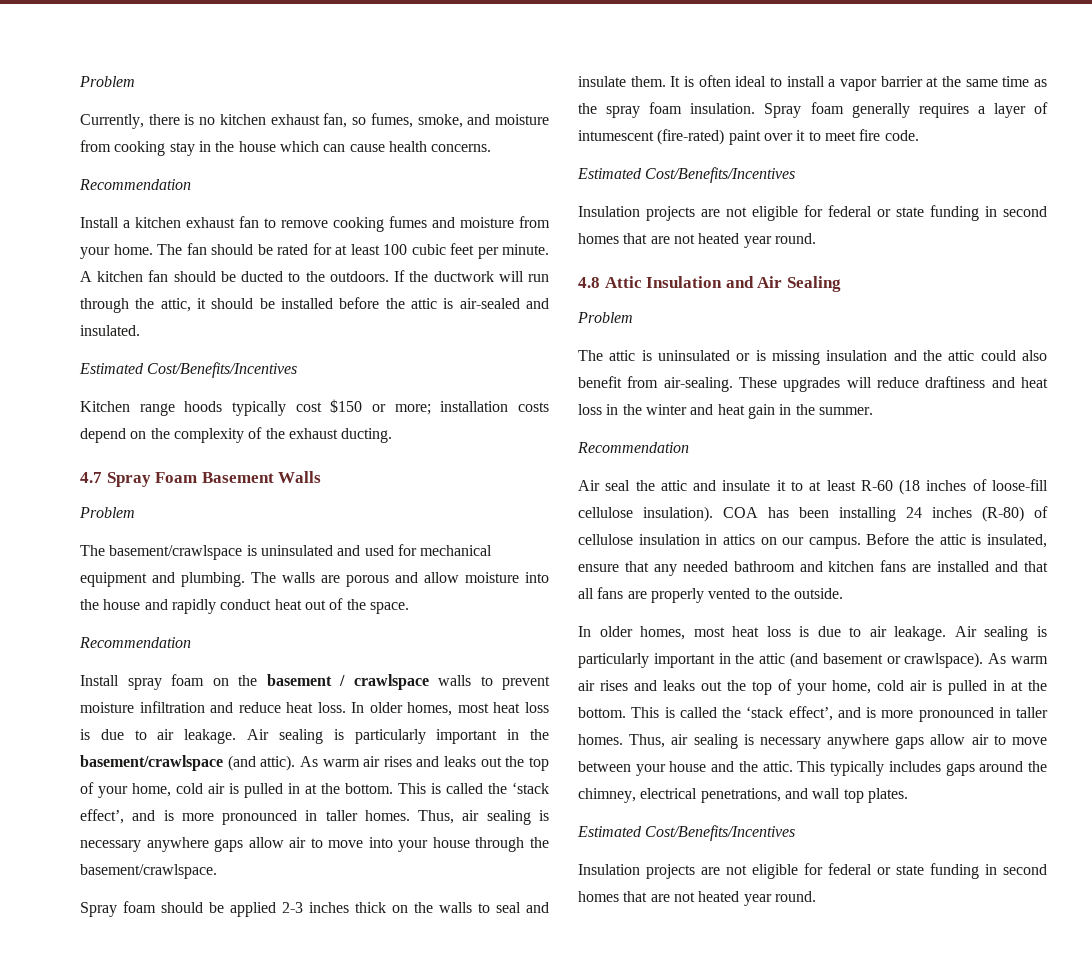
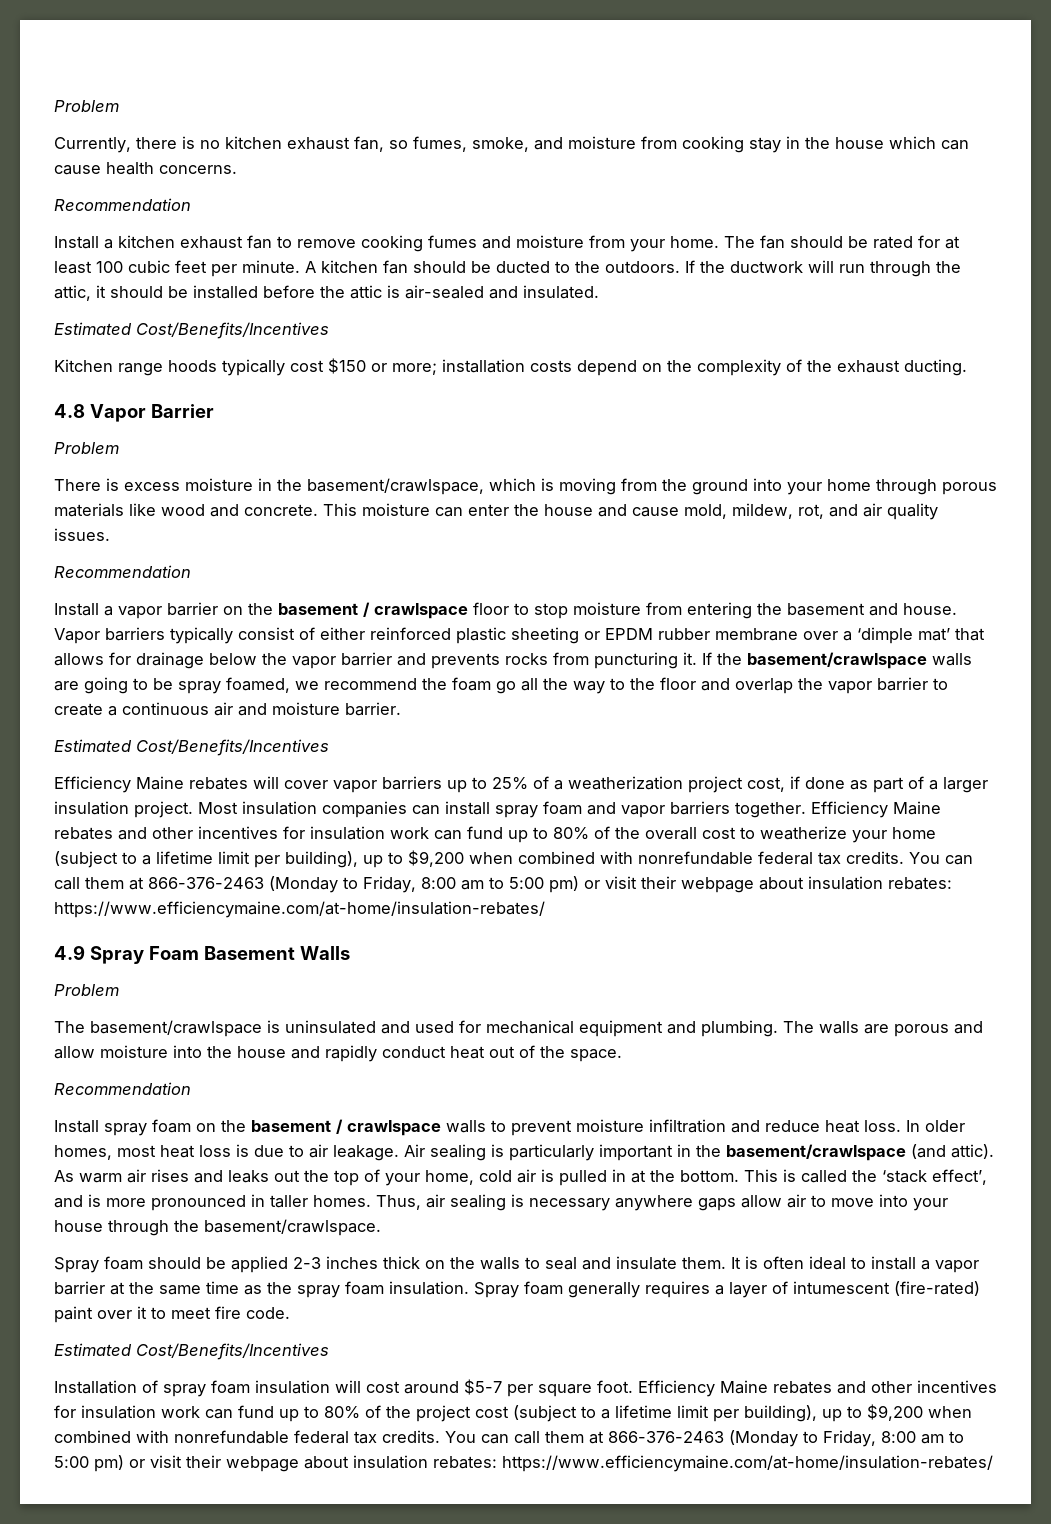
[80,472,102,483] 4.7 -> [54,404,214,422] [54,442,119,454] [54,478,997,495] [54,503,938,520] [54,528,110,541] [54,565,191,578] [54,602,957,619] [54,627,985,644] [54,652,972,669] [54,677,948,694] [54,702,401,716] [54,739,329,756] [54,776,988,793] [54,801,941,818] [54,826,936,843] [54,850,973,868] [54,876,952,893] [54,901,545,918] [54,945,85,960] 4.8 Vapor Barrier // Problem // There is excess moisture in the basement/crawlspace, which is moving from the ground into your home through porous materials like wood and concrete. This moisture can enter the house and cause mold, mildew, rot, and air quality issues. // Recommendation // Install a vapor barrier on the basement / crawlspace floor to stop moisture from entering the basement and house. Vapor barriers typically consist of either reinforced plastic sheeting or EPDM rubber membrane over a ‘dimple mat’ that allows for drainage below the vapor barrier and prevents rocks from puncturing it. If the basement/crawlspace walls are going to be spray foamed, we recommend the foam go all the way to the floor and overlap the vapor barrier to create a continuous air and moisture barrier. // Estimated Cost/Benefits/Incentives // Efficiency Maine rebates will cover vapor barriers up to 25% of a weatherization project cost, if done as part of a larger insulation project. Most insulation companies can install spray foam and vapor barriers together. Efficiency Maine rebates and other incentives for insulation work can fund up to 80% of the overall cost to weatherize your home (subject to a lifetime limit per building), up to $9,200 when combined with nonrefundable federal tax credits. You can call them at 866-376-2463 (Monday to Friday, 8:00 am to 5:00 pm) or visit their webpage about insulation rebates: https://www.efficiencymaine.com/at-home/insulation-rebates/ // 4.9
[578,205,1047,221] [578,233,816,248] [578,276,841,292] [577,312,633,323] [578,350,1047,365] [578,376,1048,392] [578,404,873,419] [577,442,689,453] [578,479,1048,495] [578,506,1048,522] [578,533,1047,549] [578,560,1048,576] [578,587,844,603] [578,626,1047,641] [578,652,1048,668] [578,679,1047,695] [578,706,1048,722] [578,734,1047,749] [578,761,1047,776] [578,788,908,803] [577,825,796,841] [578,863,1047,879] [578,891,816,906] Insulation projects are not eligible for federal or state funding in second homes that are not heated year round. // 4.8 Attic Insulation and Air Sealing // Problem // The attic is uninsulated or is missing insulation and the attic could also benefit from air-sealing. These upgrades will reduce draftiness and heat loss in the winter and heat gain in the summer. // Recommendation // Air seal the attic and insulate it to at least R-60 (18 inches of loose-fill cellulose insulation). COA has been installing 24 inches (R-80) of cellulose insulation in attics on our campus. Before the attic is insulated, ensure that any needed bathroom and kitchen fans are installed and that all fans are properly vented to the outside. // In older homes, most heat loss is due to air leakage. Air sealing is particularly important in the attic (and basement or crawlspace). As warm air rises and leaks out the top of your home, cold air is pulled in at the bottom. This is called the ‘stack effect’, and is more pronounced in taller homes. Thus, air sealing is necessary anywhere gaps allow air to move between your house and the attic. This typically includes gaps around the chimney, electrical penetrations, and wall top plates. // Estimated Cost/Benefits/Incentives // Insulation projects are not eligible for federal or state funding in second homes that are not heated year round. -> [54,1379,997,1397] [54,1404,972,1422] [54,1430,964,1447] [54,1455,993,1472] Installation of spray foam insulation will cost around $5-7 per square foot. Efficiency Maine rebates and other incentives for insulation work can fund up to 80% of the project cost (subject to a lifetime limit per building), up to $9,200 when combined with nonrefundable federal tax credits. You can call them at 866-376-2463 (Monday to Friday, 8:00 am to 5:00 pm) or visit their webpage about insulation rebates: https://www.efficiencymaine.com/at-home/insulation-rebates/

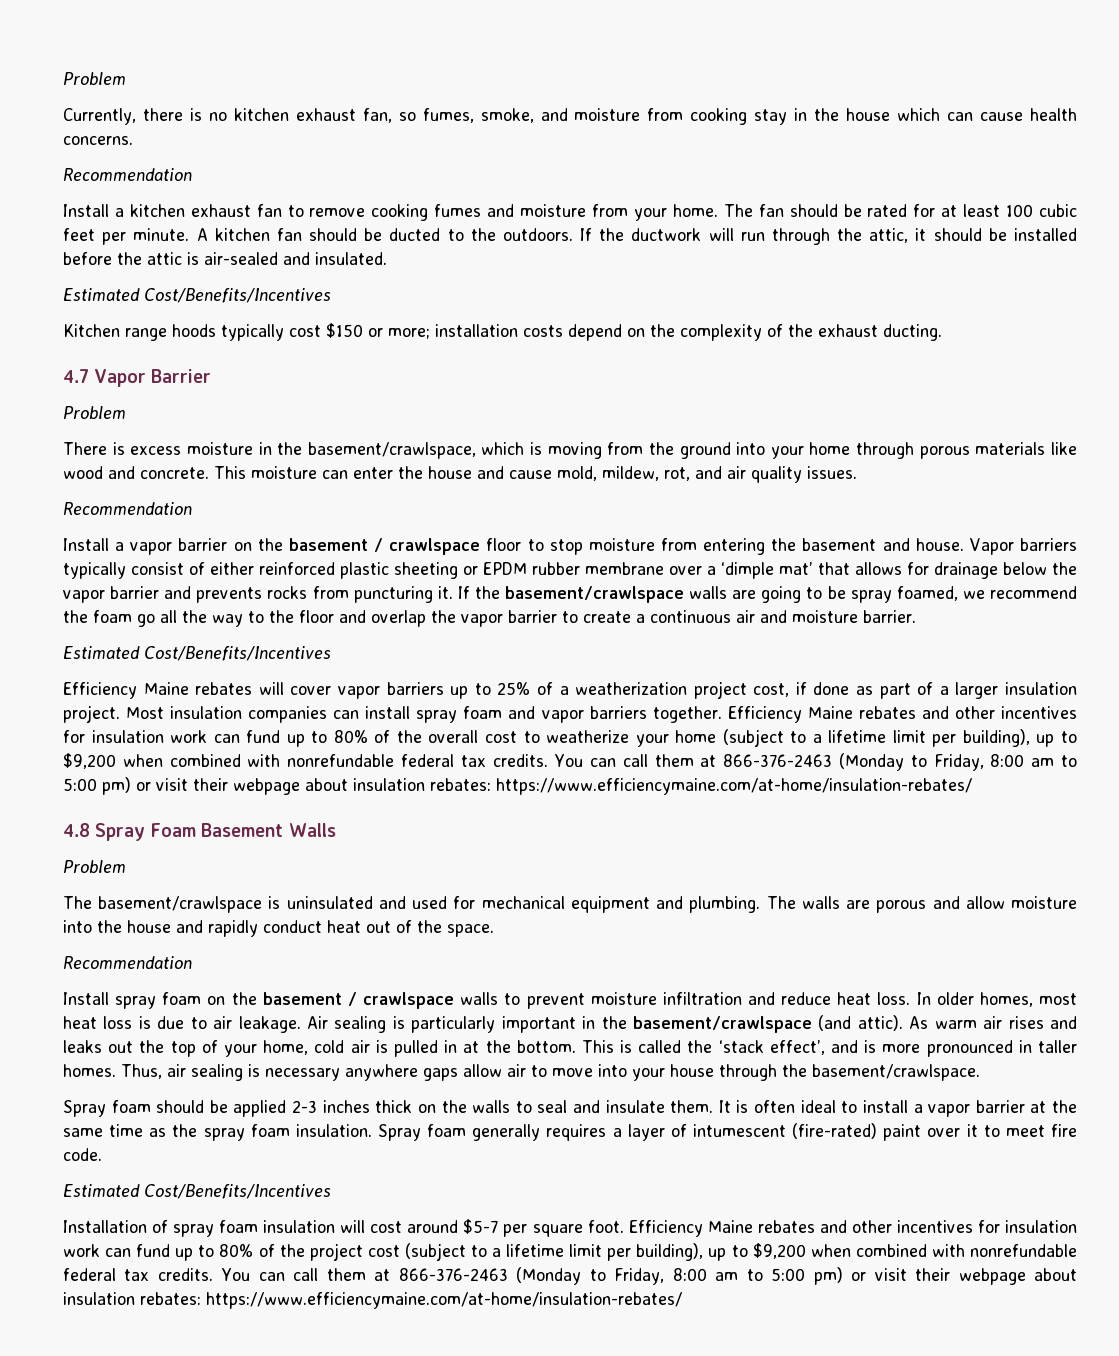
[54,404,85,418] 4.8 -> [63,369,89,383] 4.7
[54,945,85,960] 4.9 -> [63,823,90,837] 4.8

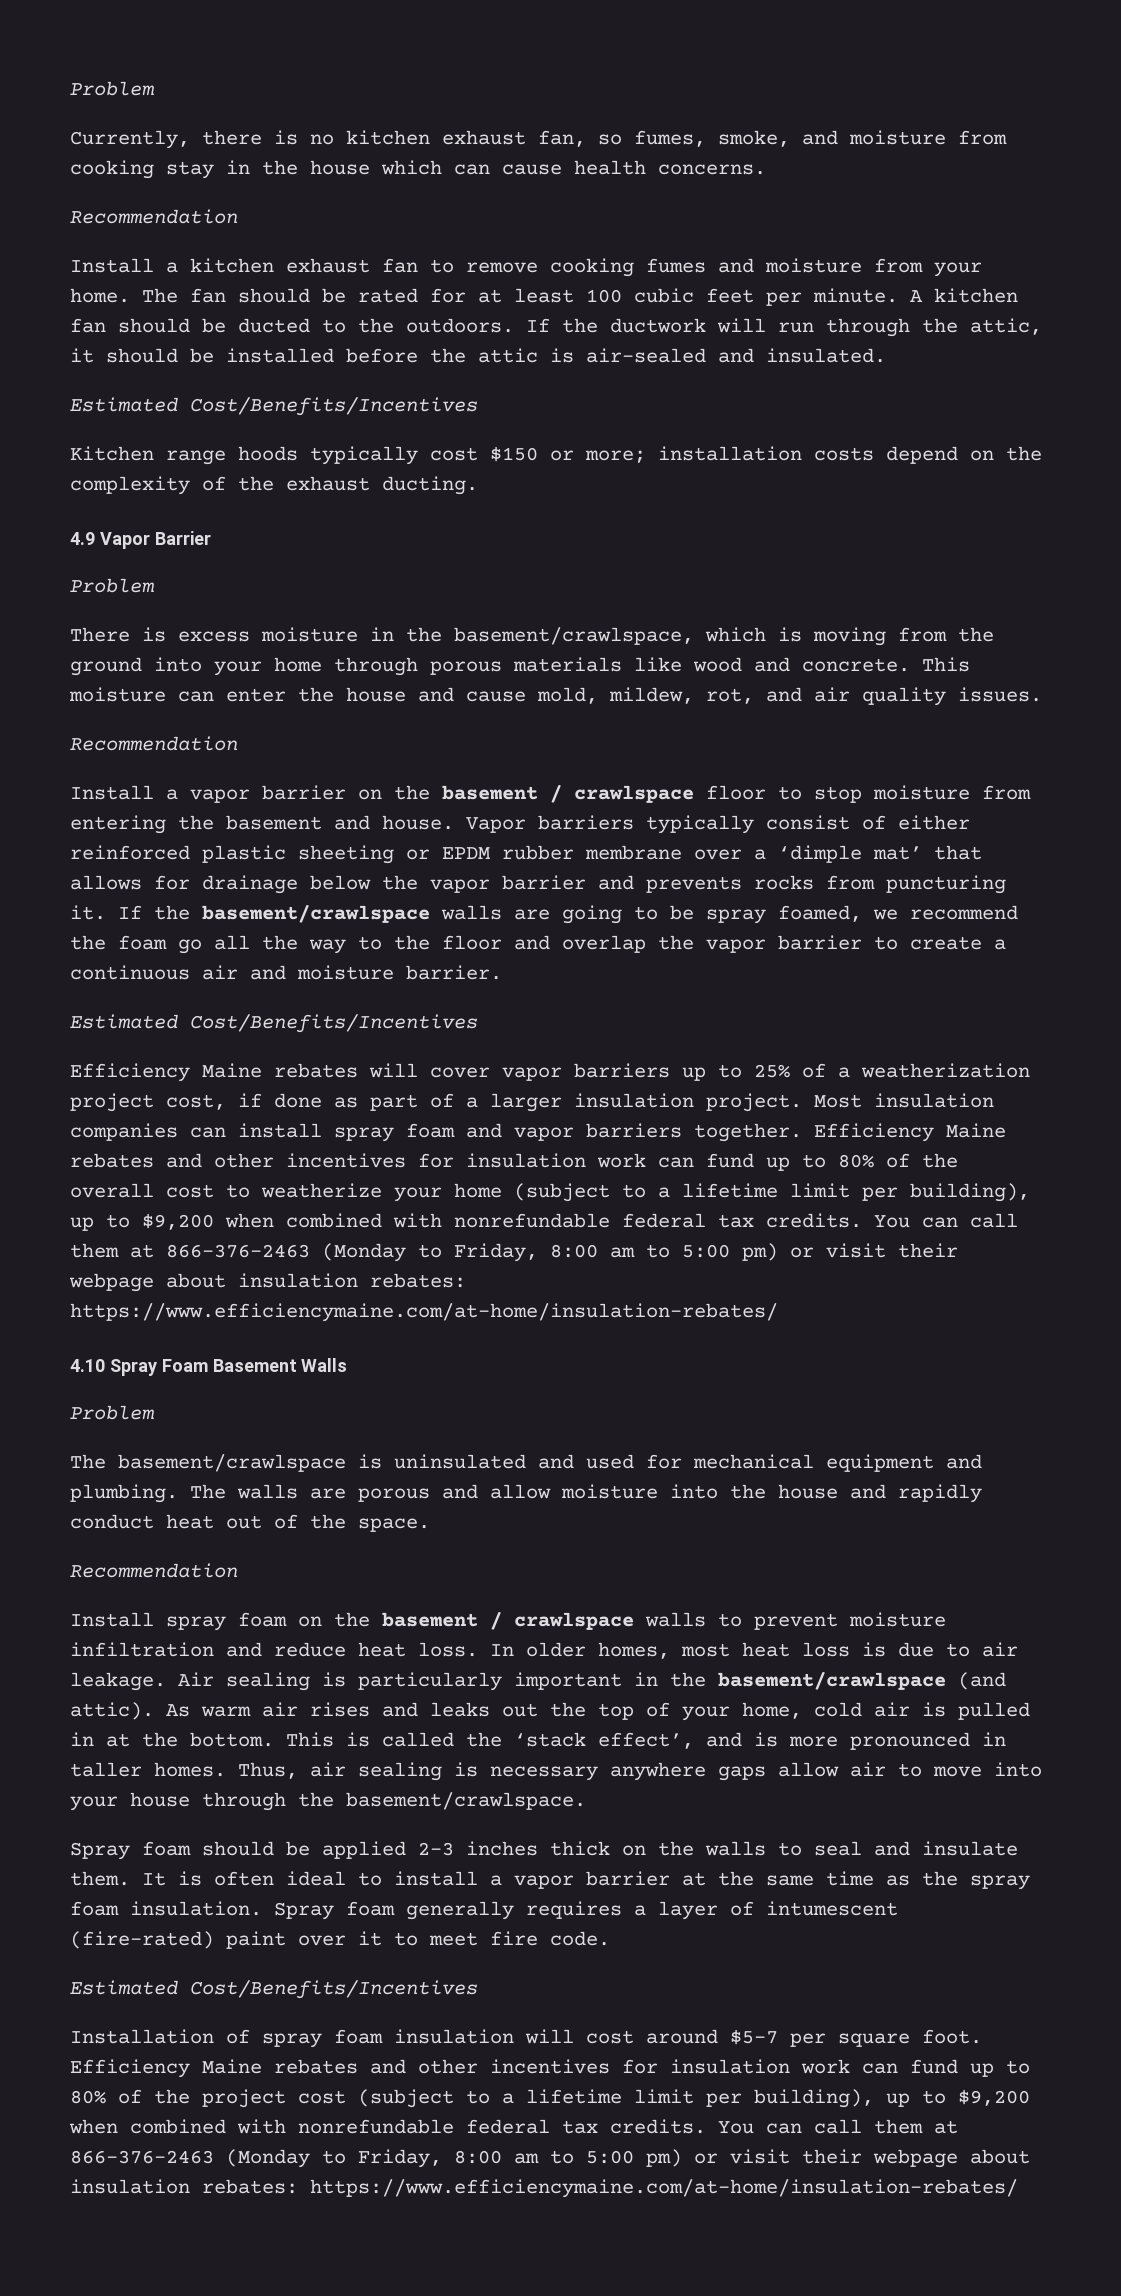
[63,369,89,383] 4.7 -> [70,532,95,545] 4.9
[63,823,90,837] 4.8 -> [70,1359,105,1372] 4.10

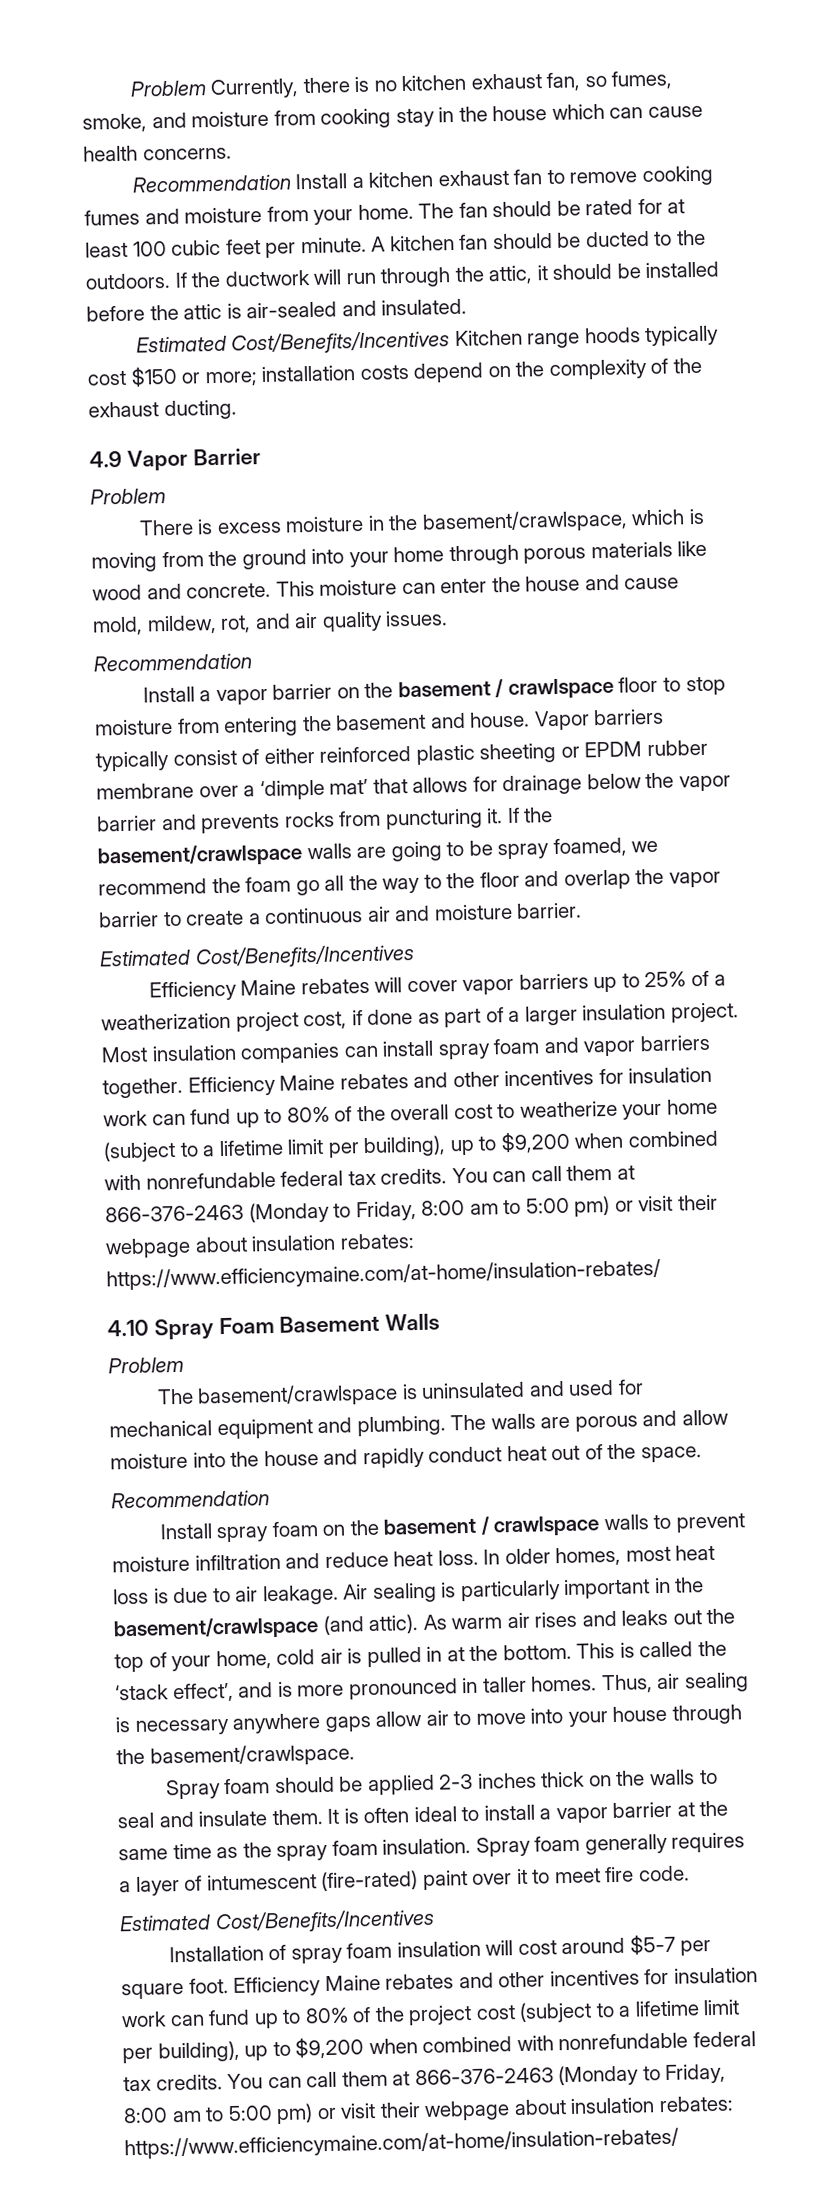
[70,81,155,96] Problem // -> [129,80,207,97] Problem
(238, 216) // -> (292, 183) none
(478, 406) // -> (451, 342) none

